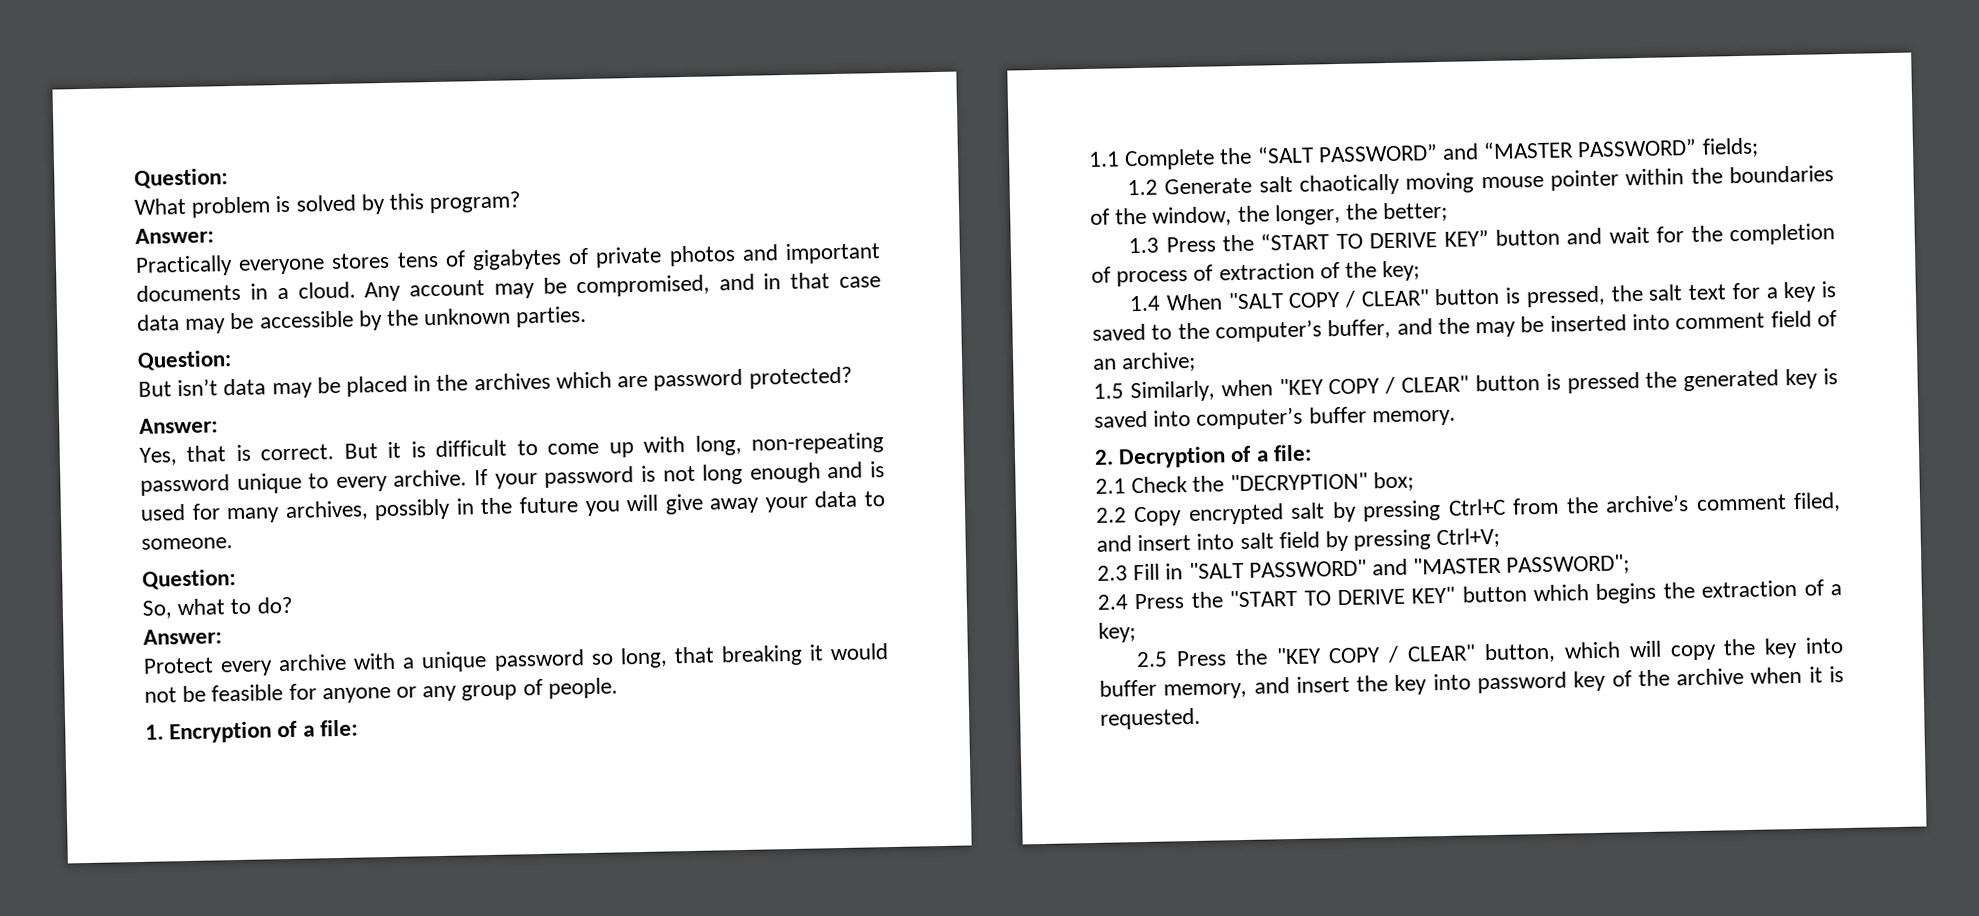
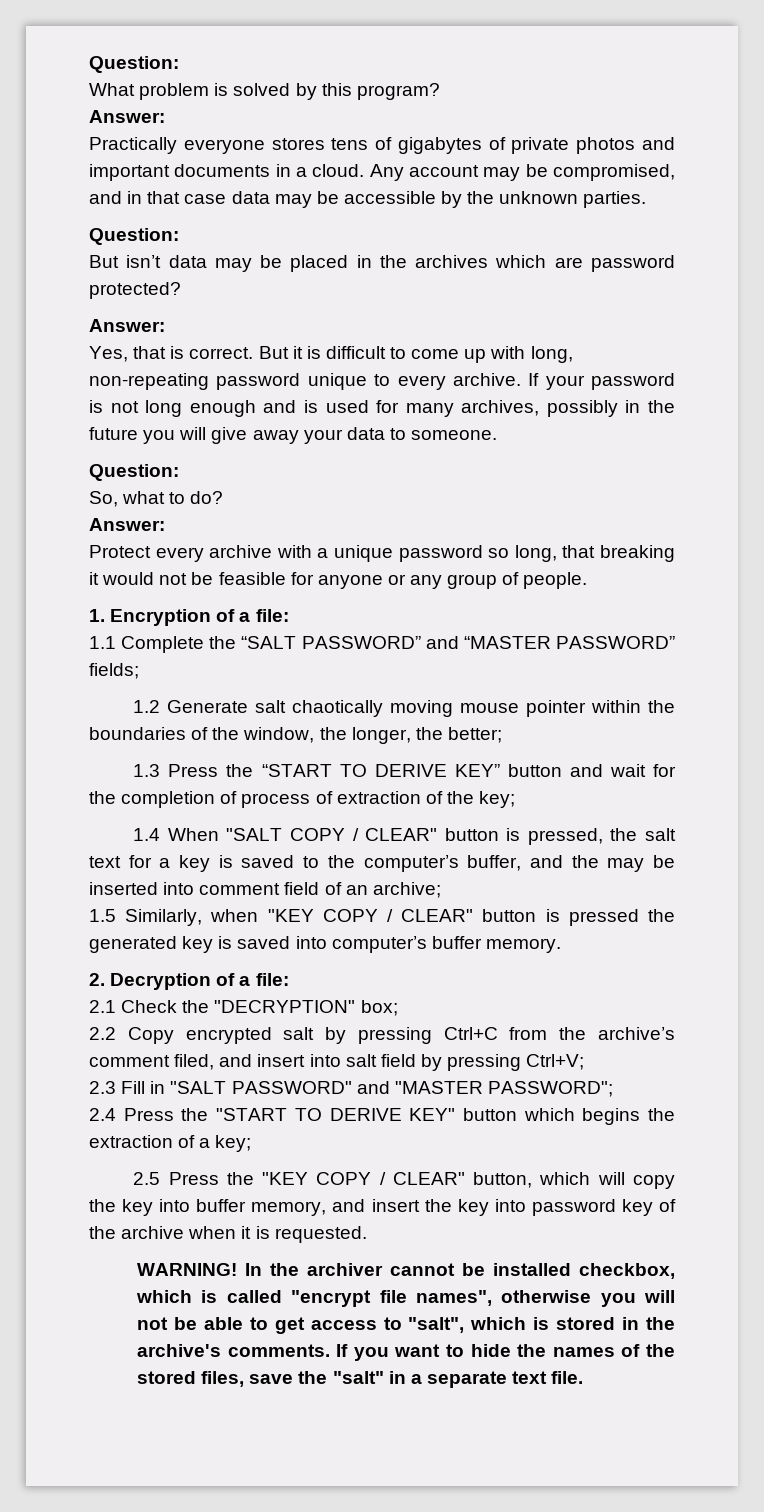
(1201, 718) none -> [137,1263,676,1279] [136,1290,675,1307] [137,1317,675,1334] [137,1344,675,1361] [137,1371,584,1388] // WARNING! In the archiver cannot be installed checkbox, which is called "encrypt file names", otherwise you will not be able to get access to "salt", which is stored in the archive's comments. If you want to hide the names of the stored files, save the "salt" in a separate text file.

